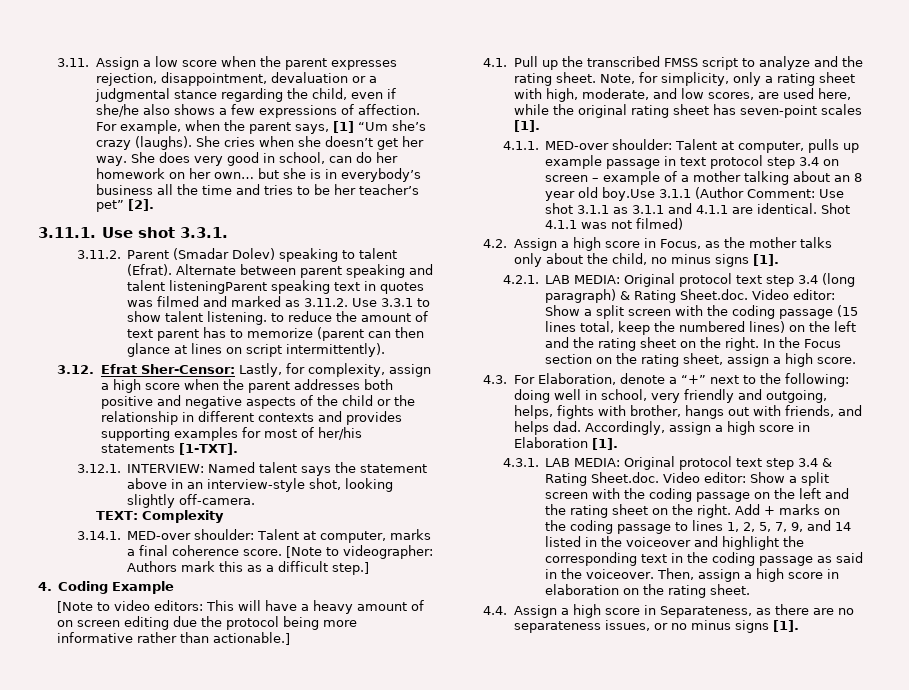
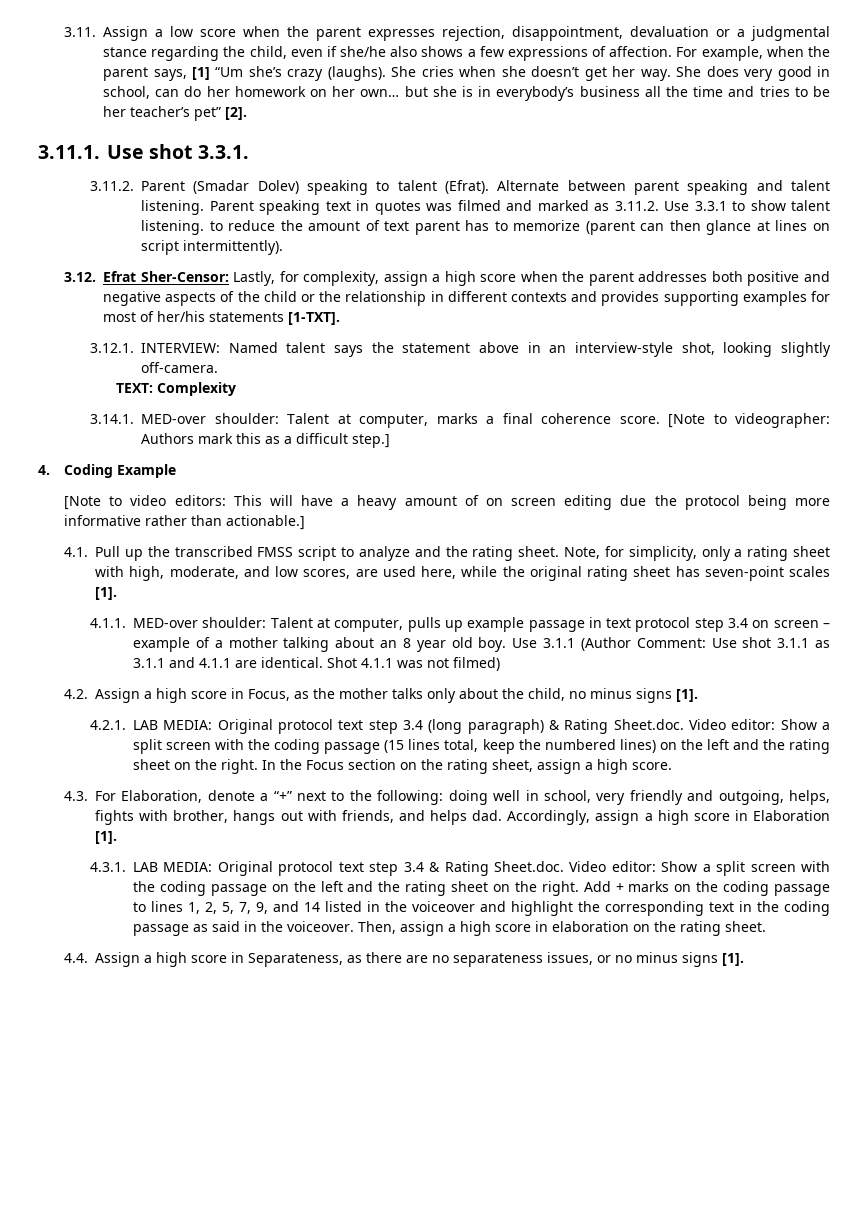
[168,280,267,294] listeningParent -> [141,200,254,215] listening. Parent
[601,187,655,201] boy.Use -> [478,637,538,652] boy. Use

